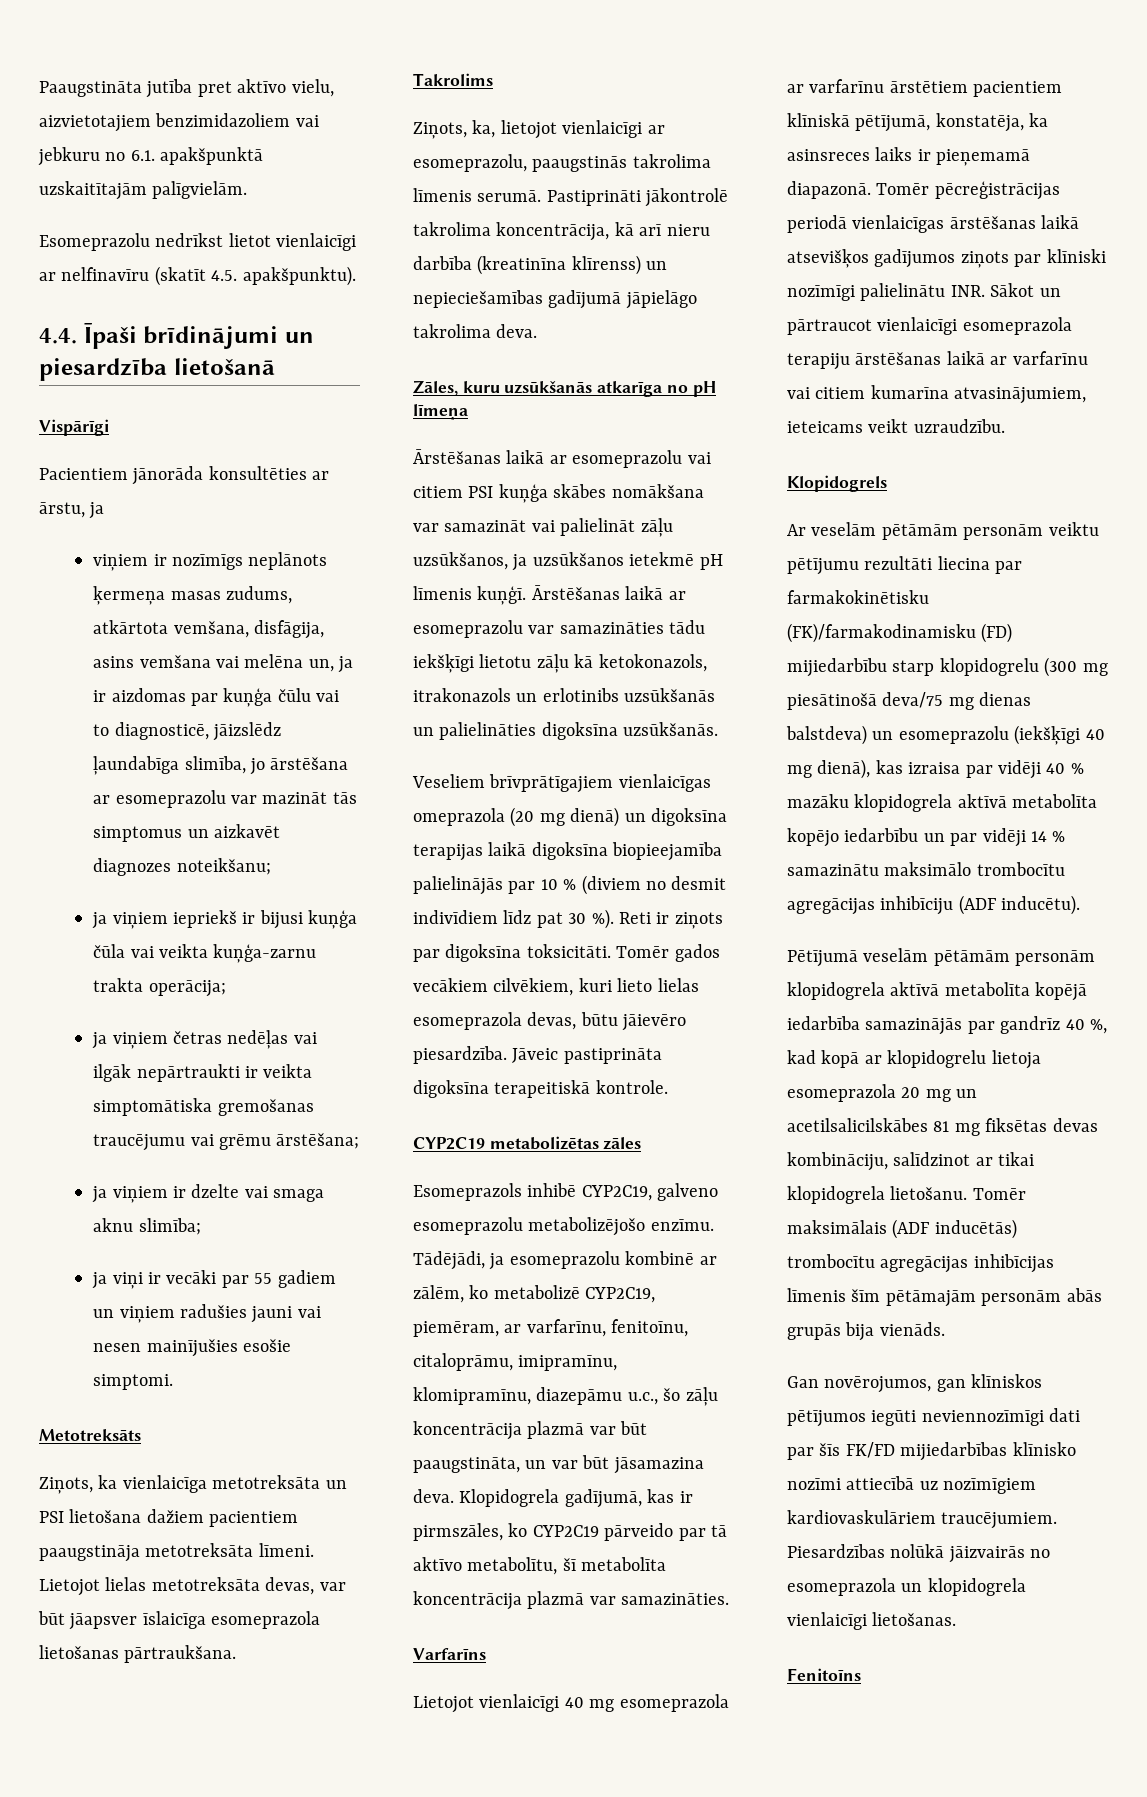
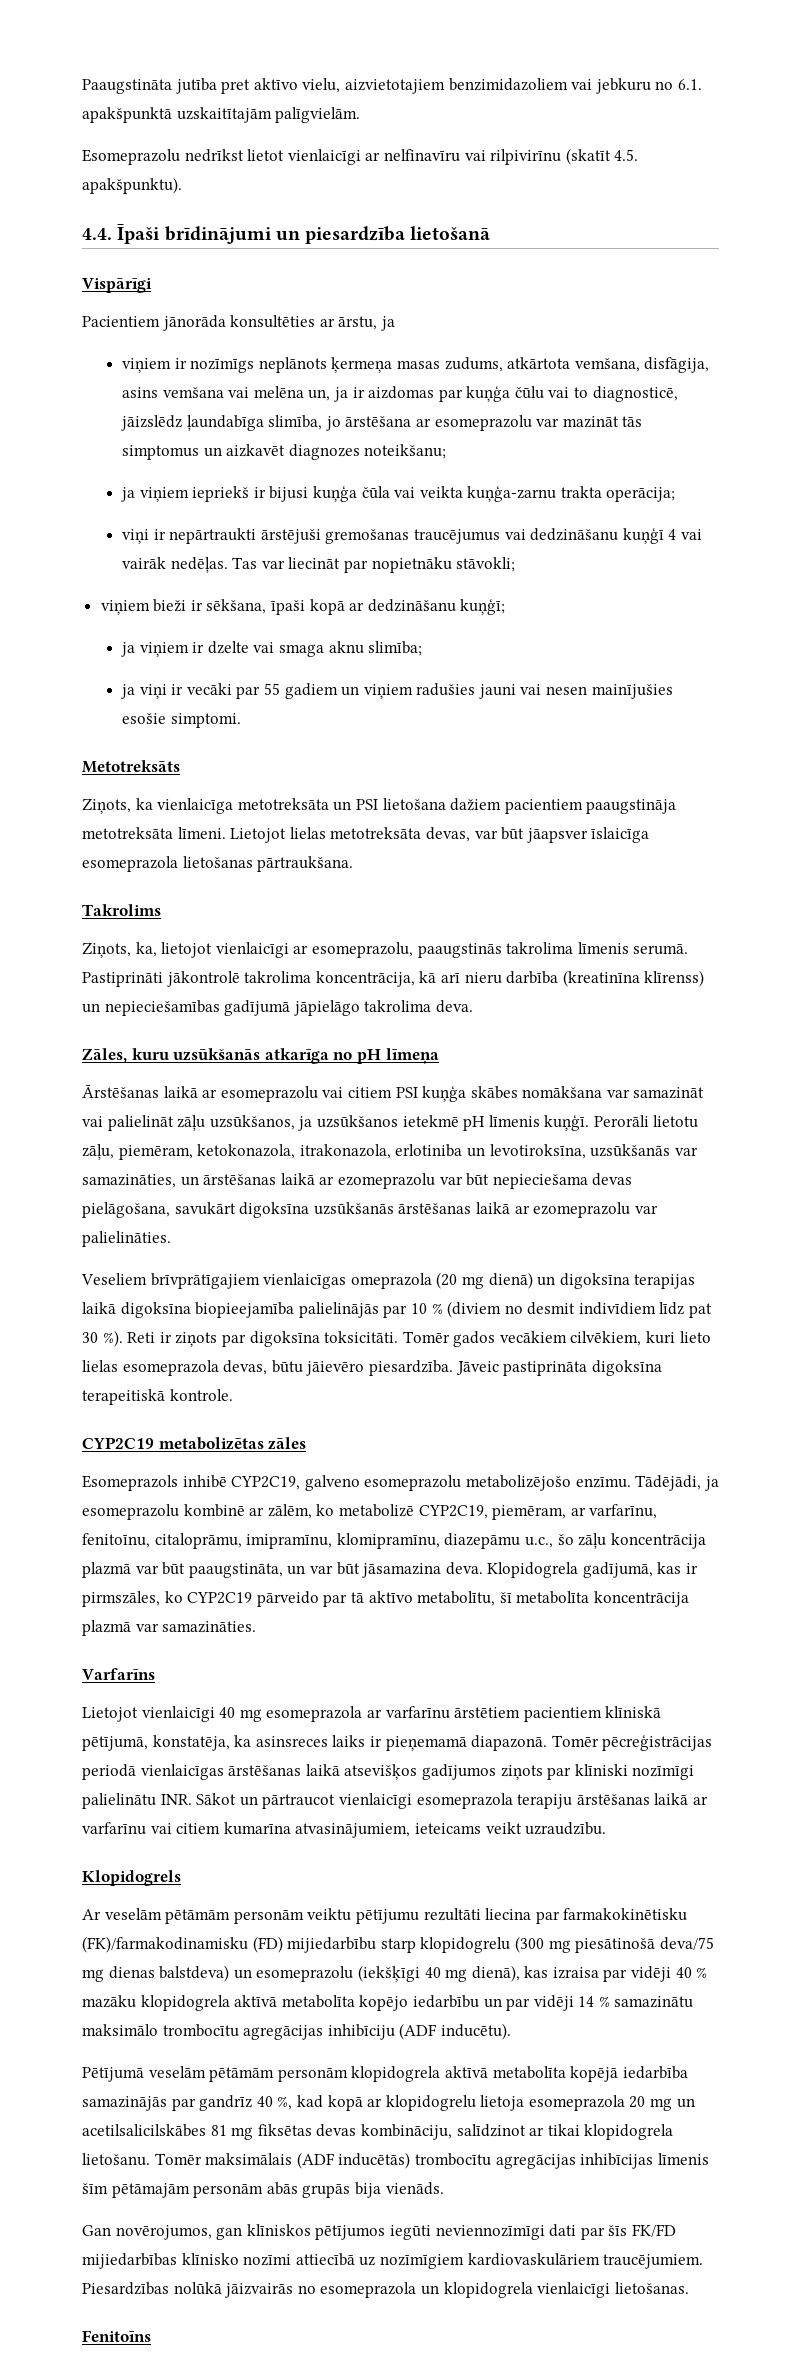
(150, 274) none -> [464,149,562,165] vai rilpivirīnu
[92,1030,317,1049] [93,1064,313,1082] [93,1098,314,1116] [93,1133,360,1151] ja viņiem četras nedēļas vai ilgāk nepārtraukti ir veikta simptomātiska gremošanas traucējumu vai grēmu ārstēšana; -> [121,528,702,544] [121,557,516,573] [100,599,506,615] viņi ir nepārtraukti ārstējuši gremošanas traucējumus vai dedzināšanu kuņģī 4 vai vairāk nedēļas. Tas var liecināt par nopietnāku stāvokli; // viņiem bieži ir sēkšana, īpaši kopā ar dedzināšanu kuņģī;
[531,585,686,600] [413,620,706,638] [413,654,707,673] [413,688,716,702] [413,722,719,740] Ārstēšanas laikā ar esomeprazolu var samazināties tādu iekšķīgi lietotu zāļu kā ketokonazols, itrakonazols un erlotinibs uzsūkšanās un palielināties digoksīna uzsūkšanās. -> [593,1115,699,1128] [82,1144,698,1160] [82,1173,633,1189] [82,1202,658,1218] [82,1231,171,1247] Perorāli lietotu zāļu, piemēram, ketokonazola, itrakonazola, erlotiniba un levotiroksīna, uzsūkšanās var samazināties, un ārstēšanas laikā ar ezomeprazolu var būt nepieciešama devas pielāgošana, savukārt digoksīna uzsūkšanās ārstēšanas laikā ar ezomeprazolu var palielināties.

